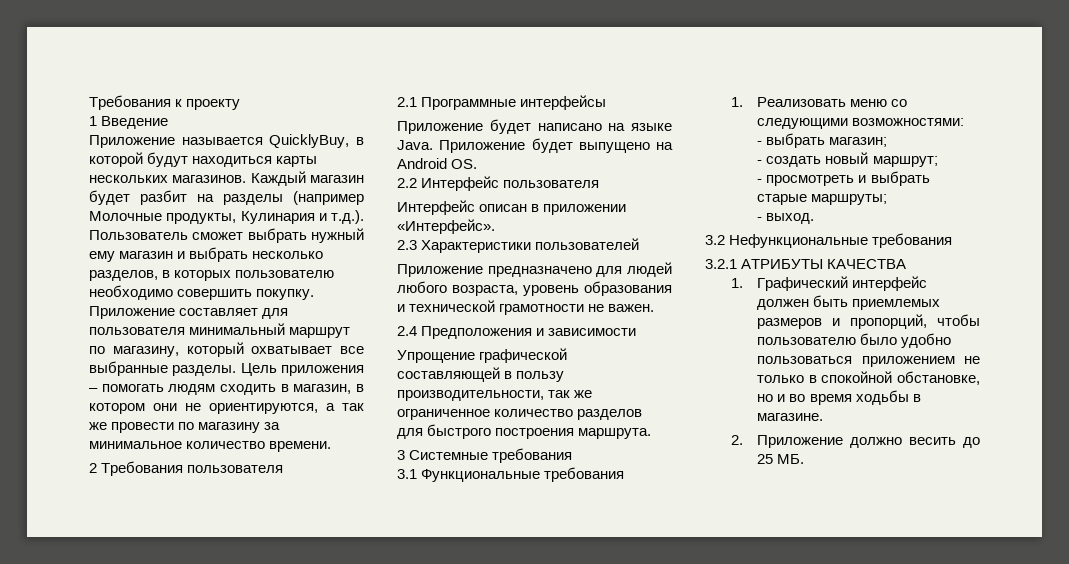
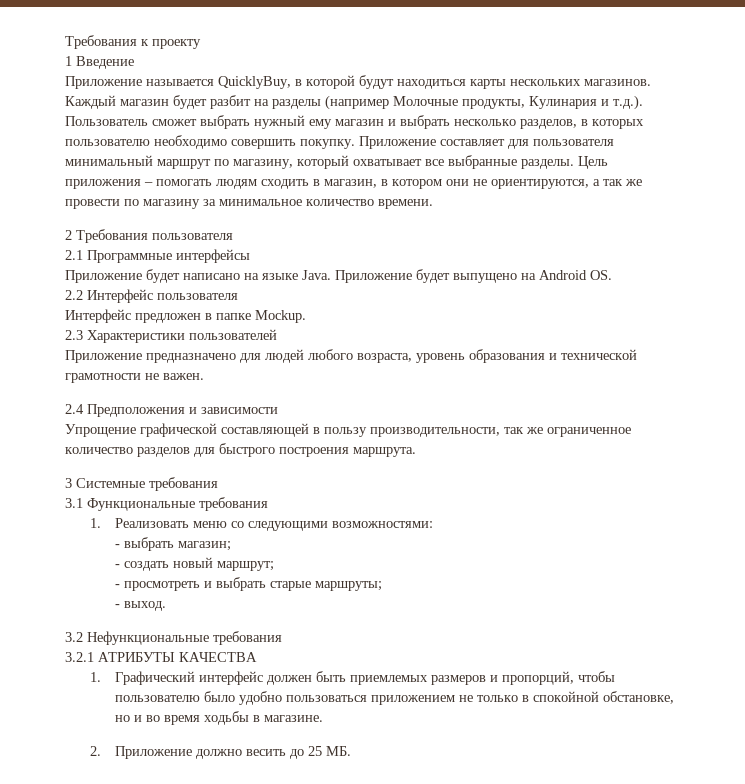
[479,204,627,215] [397,219,495,234] описан в приложении «Интерфейс». -> [135,310,306,323] предложен в папке Mockup.

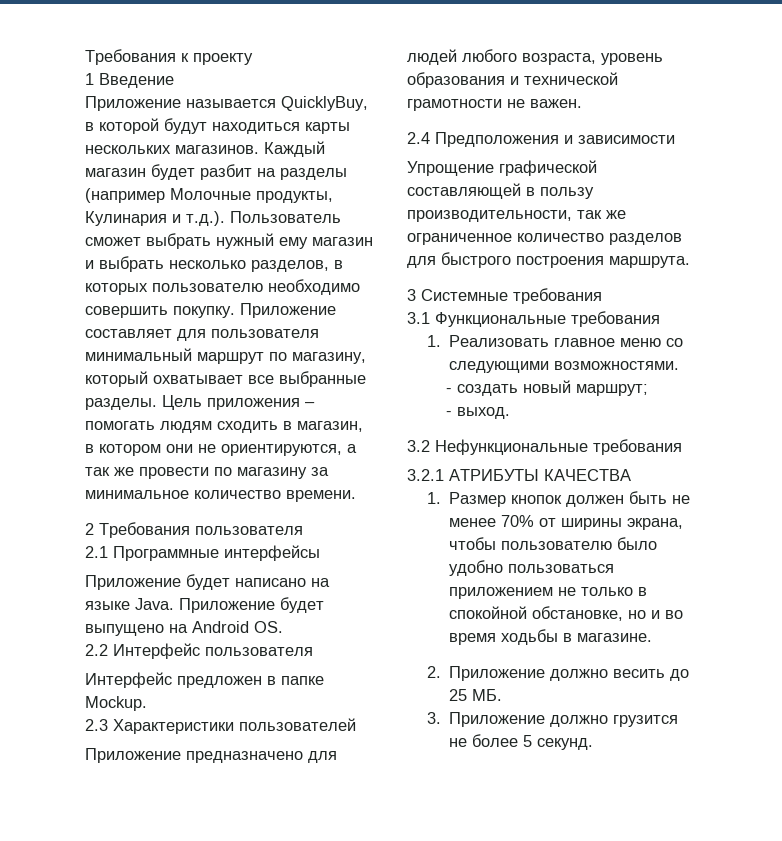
(189, 523) none -> [553,338,615,347] главное
[331,521,433,528] [114,537,231,551] возможностями: // - выбрать магазин; -> [553,361,679,370] возможностями.
[114,577,382,591] // - просмотреть и выбрать старые маршруты; -> (649, 390) none
[114,671,574,685] Графический интерфейс должен быть приемлемых размеров и пропорций, -> [448,491,690,507] [448,515,683,530] Размер кнопок должен быть не менее 70% от ширины экрана,
(351, 751) none -> [426,712,678,727] [448,734,593,750] // 3. Приложение должно грузится не более 5 секунд.

